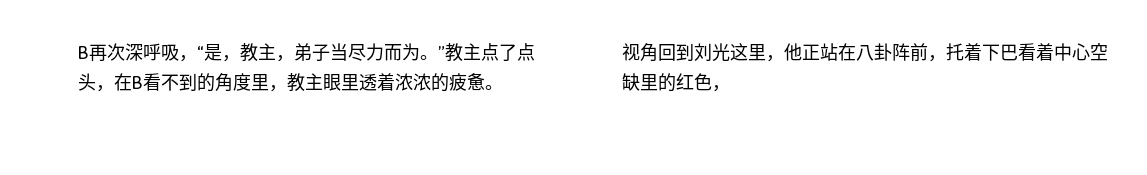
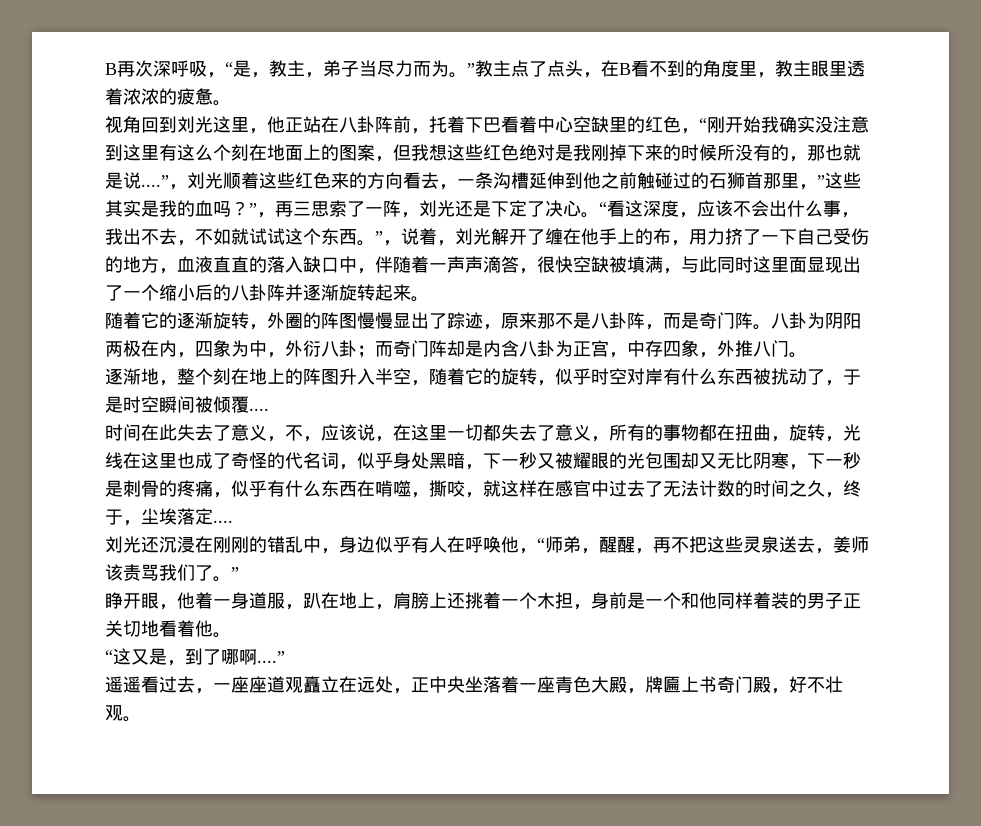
(730, 88) none -> [699,116,869,133] [105,144,861,162] [105,172,861,190] [105,200,859,218] [105,228,869,246] [105,256,861,274] [105,284,429,302] [105,312,861,330] [105,340,807,358] [105,368,861,386] [105,396,269,413] [105,424,861,442] [105,452,861,470] [105,480,861,498] [105,508,233,526] [105,536,869,554] [105,564,239,582] [105,592,861,610] [105,620,231,638] [105,648,285,666] [105,676,843,694] [105,705,141,722] “刚开始我确实没注意到这里有这么个刻在地面上的图案，但我想这些红色绝对是我刚掉下来的时候所没有的，那也就是说....”，刘光顺着这些红色来的方向看去，一条沟槽延伸到他之前触碰过的石狮首那里，”这些其实是我的血吗？”，再三思索了一阵，刘光还是下定了决心。“看这深度，应该不会出什么事，我出不去，不如就试试这个东西。”，说着，刘光解开了缠在他手上的布，用力挤了一下自己受伤的地方，血液直直的落入缺口中，伴随着一声声滴答，很快空缺被填满，与此同时这里面显现出了一个缩小后的八卦阵并逐渐旋转起来。 // 随着它的逐渐旋转，外圈的阵图慢慢显出了踪迹，原来那不是八卦阵，而是奇门阵。八卦为阴阳两极在内，四象为中，外衍八卦；而奇门阵却是内含八卦为正宫，中存四象，外推八门。 // 逐渐地，整个刻在地上的阵图升入半空，随着它的旋转，似乎时空对岸有什么东西被扰动了，于是时空瞬间被倾覆.... // 时间在此失去了意义，不，应该说，在这里一切都失去了意义，所有的事物都在扭曲，旋转，光线在这里也成了奇怪的代名词，似乎身处黑暗，下一秒又被耀眼的光包围却又无比阴寒，下一秒是刺骨的疼痛，似乎有什么东西在啃噬，撕咬，就这样在感官中过去了无法计数的时间之久，终于，尘埃落定.... // 刘光还沉浸在刚刚的错乱中，身边似乎有人在呼唤他，“师弟，醒醒，再不把这些灵泉送去，姜师该责骂我们了。” // 睁开眼，他着一身道服，趴在地上，肩膀上还挑着一个木担，身前是一个和他同样着装的男子正关切地看着他。 // “这又是，到了哪啊....” // 遥遥看过去，一座座道观矗立在远处，正中央坐落着一座青色大殿，牌匾上书奇门殿，好不壮观。

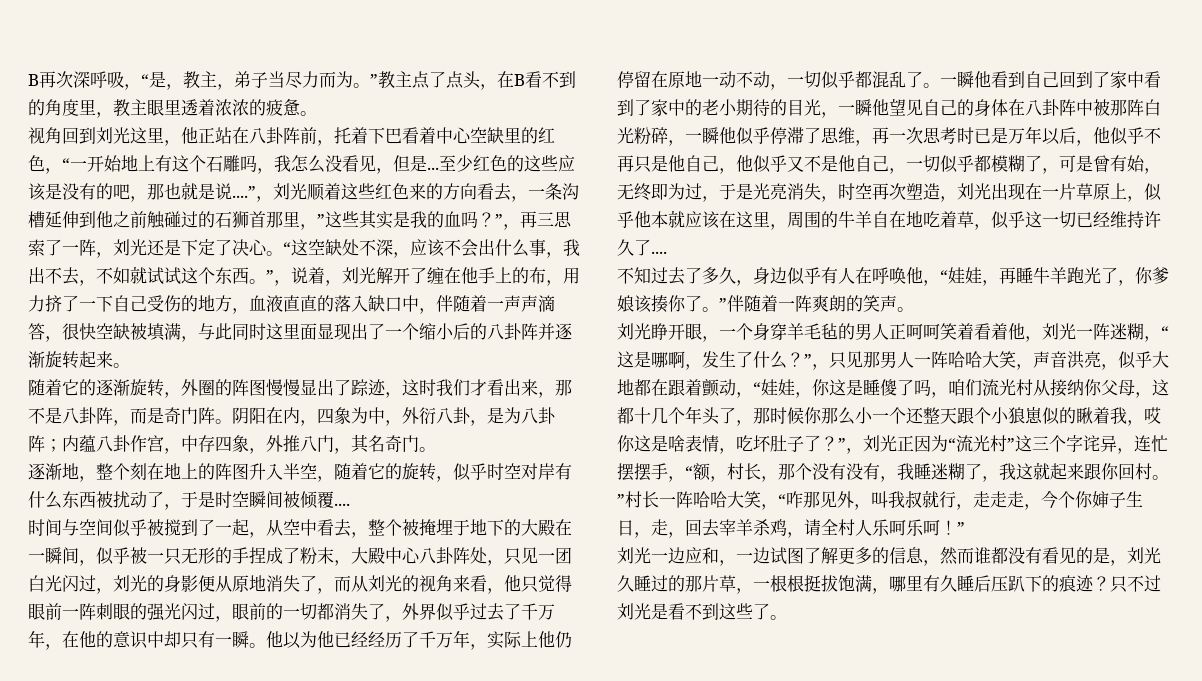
[707,116,869,133] [105,144,789,162] 刚开始我确实没注意到这里有这么个刻在地面上的图案，但我想这些红色绝对是我刚掉下来的时候所没有的 -> [70,155,575,174] [28,183,130,201] 一开始地上有这个石雕吗，我怎么没看见，但是...至少红色的这些应该是没有的吧
[607,200,679,217] 看这深度 -> [291,239,393,256] 这空缺处不深
[501,312,537,329] 原来 -> [402,379,555,398] 这时我们才看出来，
[771,312,861,329] [105,340,141,357] 八卦为阴阳两极 -> [232,407,266,424] 阴阳
[357,340,591,358] ；而奇门阵却是内含八卦为正 -> [470,407,556,426] [28,435,147,452] ，是为八卦阵；内蕴八卦作
(789, 348) none -> [334,434,419,454] ，其名奇门
[141,424,861,442] [105,452,861,470] [105,480,861,498] [105,508,233,526] [105,536,321,553] 在此失去了意义，不，应该说，在这里一切都失去了意义，所有的事物都在扭曲，旋转，光线在这里也成了奇怪的代名词，似乎身处黑暗，下一秒又被耀眼的光包围却又无比阴寒，下一秒是刺骨的疼痛，似乎有什么东西在啃噬，撕咬，就这样在感官中过去了无法计数的时间之久，终于，尘埃落定.... // 刘光还沉浸在刚刚的错乱中 -> [62,519,572,538] [28,547,572,566] [28,575,572,594] [28,603,555,622] [28,630,572,650] [617,71,1161,90] [617,98,1161,118] [617,126,1161,146] [617,155,1161,174] [617,183,1162,202] [617,210,1161,230] [617,239,667,256] [617,267,736,285] 与空间似乎被搅到了一起，从空中看去，整个被掩埋于地下的大殿在一瞬间，似乎被一只无形的手捏成了粉末，大殿中心八卦阵处，只见一团白光闪过，刘光的身影便从原地消失了，而从刘光的视角来看，他只觉得眼前一阵刺眼的强光闪过，眼前的一切都消失了，外界似乎过去了千万年，在他的意识中却只有一瞬。他以为他已经经历了千万年，实际上他仍停留在原地一动不动，一切似乎都混乱了。一瞬他看到自己回到了家中看到了家中的老小期待的目光，一瞬他望见自己的身体在八卦阵中被那阵白光粉碎，一瞬他似乎停滞了思维，再一次思考时已是万年以后，他似乎不再只是他自己，他似乎又不是他自己，一切似乎都模糊了，可是曾有始，无终即为过，于是光亮消失，时空再次塑造，刘光出现在一片草原上，似乎他本就应该在这里，周围的牛羊自在地吃着草，似乎这一切已经维持许久了.... // 不知过去了多久
[545,536,869,554] [105,564,239,582] [105,592,861,610] [105,620,231,638] [105,648,285,666] [105,676,843,694] [105,705,123,721] 师弟，醒醒，再不把这些灵泉送去，姜师该责骂我们了。” // 睁开眼，他着一身道服，趴在地上，肩膀上还挑着一个木担，身前是一个和他同样着装的男子正关切地看着他。 // “这又是，到了哪啊....” // 遥遥看过去，一座座道观矗立在远处，正中央坐落着一座青色大殿，牌匾上书奇门殿，好不壮观 -> [948,267,1169,286] [617,295,914,313] [617,323,1169,342] [617,351,1169,370] [617,378,1169,398] [617,406,1161,426] [617,435,1168,454] [617,462,1169,482] [617,490,1143,510] [617,519,965,538] [617,547,1161,566] [617,575,1161,594] [617,603,770,620] 娃娃，再睡牛羊跑光了，你爹娘该揍你了。”伴随着一阵爽朗的笑声。 // 刘光睁开眼，一个身穿羊毛毡的男人正呵呵笑着看着他，刘光一阵迷糊，“这是哪啊，发生了什么？”，只见那男人一阵哈哈大笑，声音洪亮，似乎大地都在跟着颤动，“娃娃，你这是睡傻了吗，咱们流光村从接纳你父母，这都十几个年头了，那时候你那么小一个还整天跟个小狼崽似的瞅着我，哎你这是啥表情，吃坏肚子了？”，刘光正因为“流光村”这三个字诧异，连忙摆摆手，“额，村长，那个没有没有，我睡迷糊了，我这就起来跟你回村。”村长一阵哈哈大笑，“咋那见外，叫我叔就行，走走走，今个你婶子生日，走，回去宰羊杀鸡，请全村人乐呵乐呵！” // 刘光一边应和，一边试图了解更多的信息，然而谁都没有看见的是，刘光久睡过的那片草，一根根挺拔饱满，哪里有久睡后压趴下的痕迹？只不过刘光是看不到这些了

